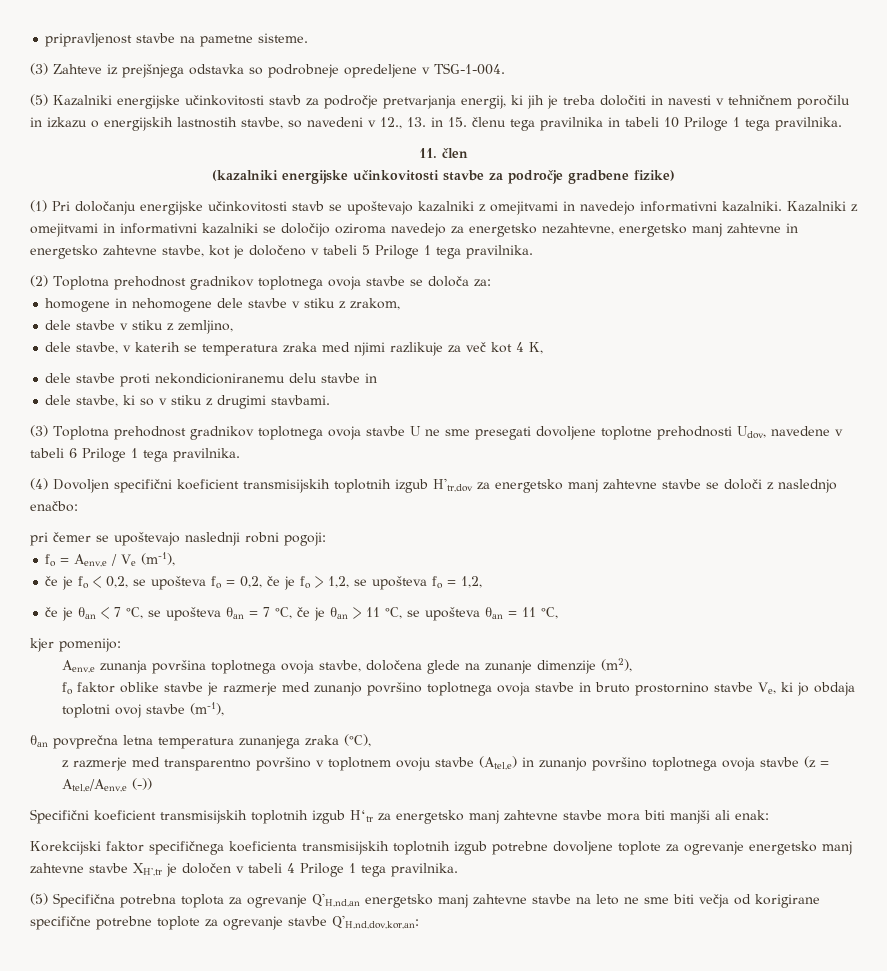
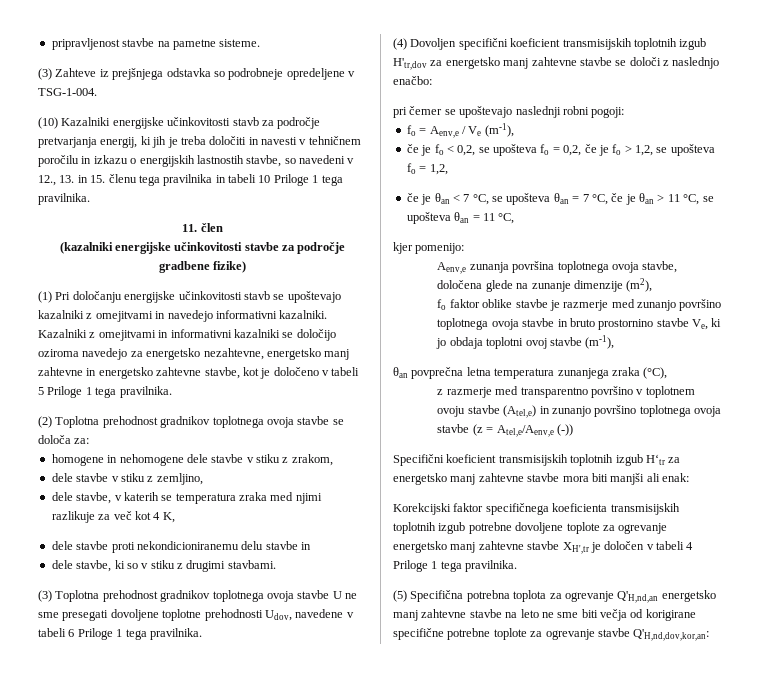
[30,94,48,106] (5) -> [38,117,58,129] (10)

